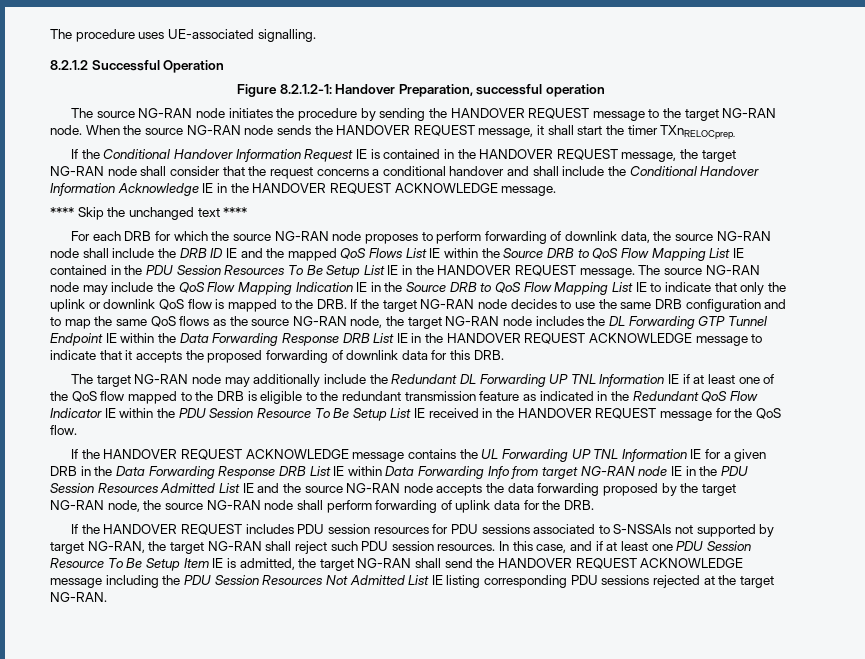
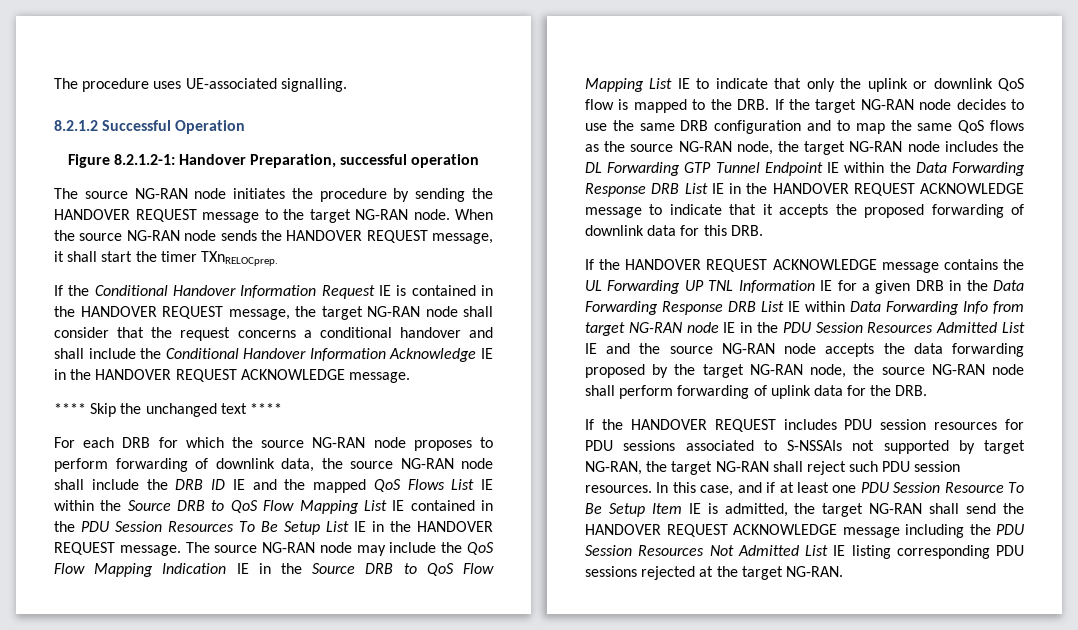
[71,374,775,387] [50,391,758,404] [50,408,781,421] [50,425,77,435] // The target NG-RAN node may additionally include the Redundant DL Forwarding UP TNL Information IE if at least one of the QoS flow mapped to the DRB is eligible to the redundant transmission feature as indicated in the Redundant QoS Flow Indicator IE within the PDU Session Resource To Be Setup List IE received in the HANDOVER REQUEST message for the QoS flow. -> (763, 230) none

